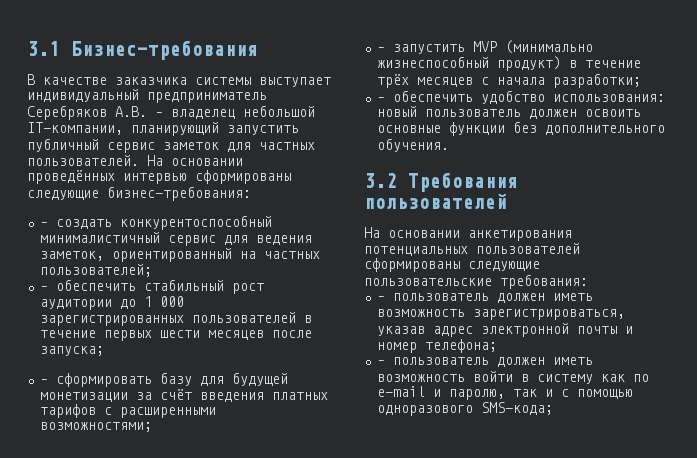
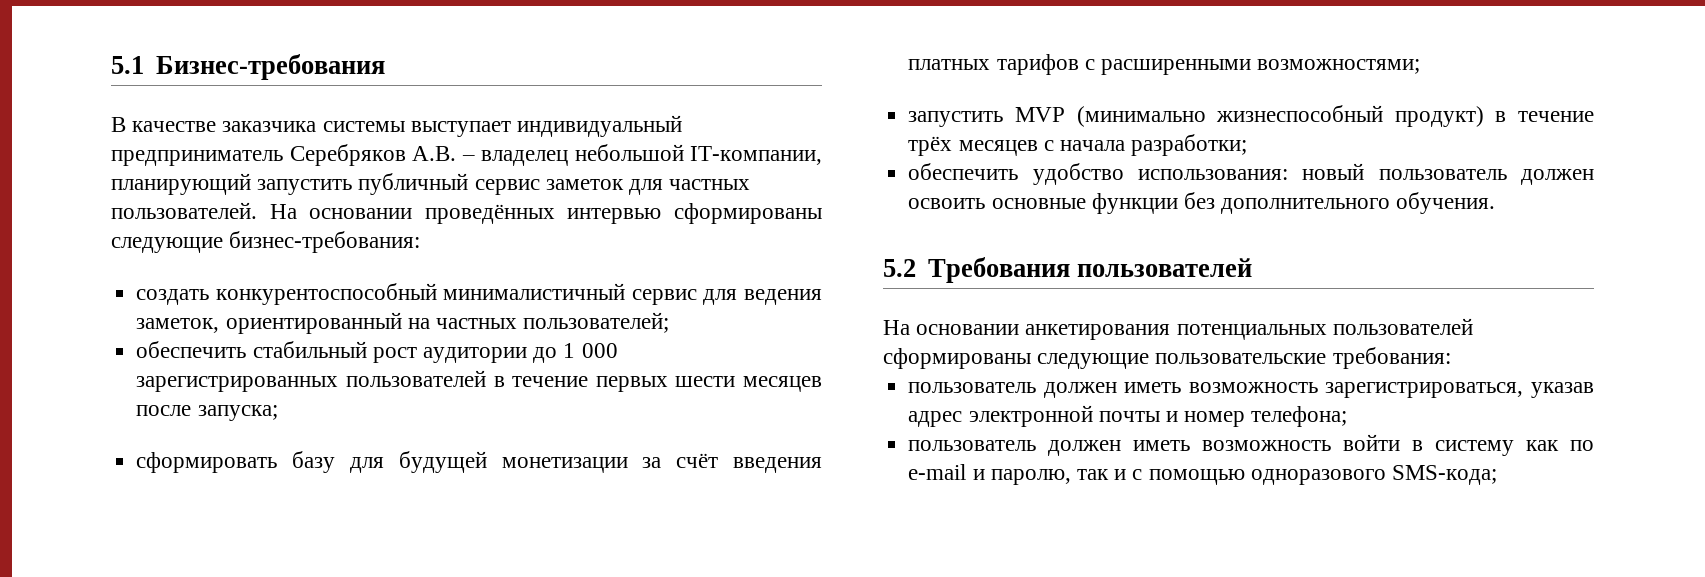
[27,41,60,56] 3.1 -> [111,56,144,74] 5.1
[39,222,48,227] – -> (421, 242) none
[39,286,48,291] – -> (670, 322) none
[39,379,48,384] – -> (278, 413) none
[376,47,385,52] – -> (1421, 66) none
[376,97,385,102] – -> (1248, 145) none
[364,173,397,188] 3.2 -> [883,259,916,277] 5.2
[376,296,385,301] – -> (1451, 358) none
[376,360,385,365] – -> (1348, 416) none

